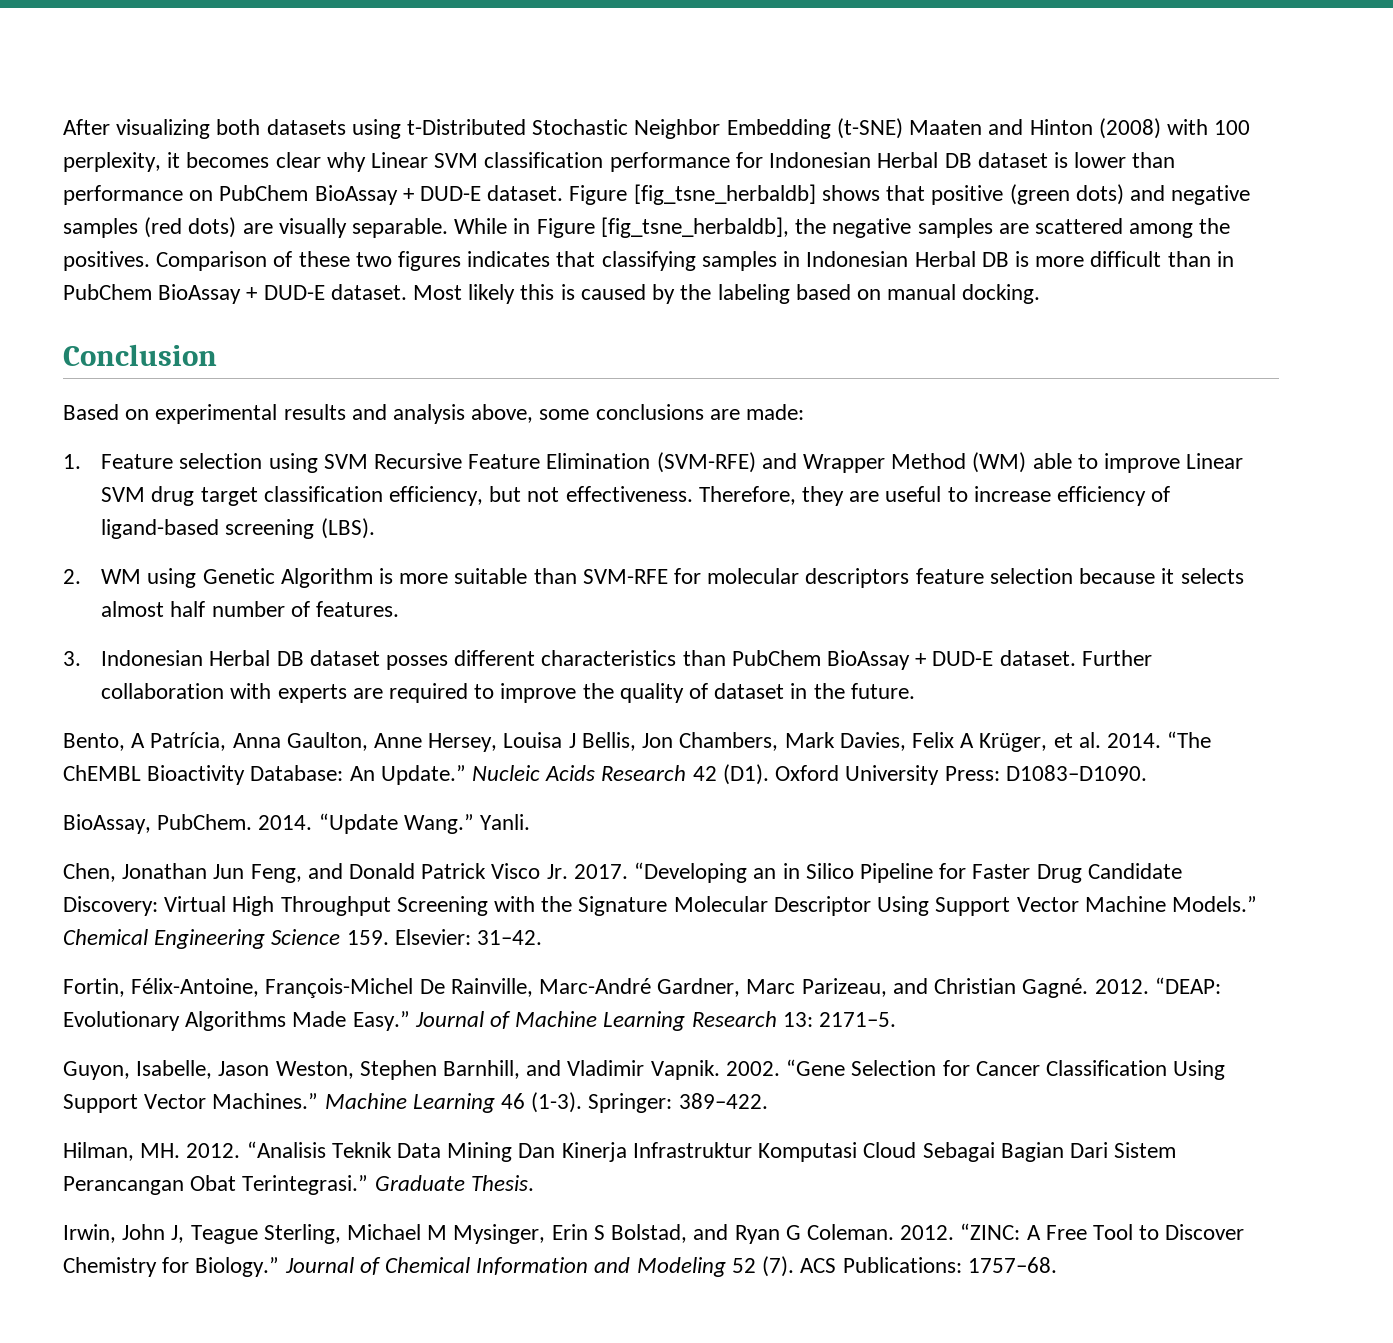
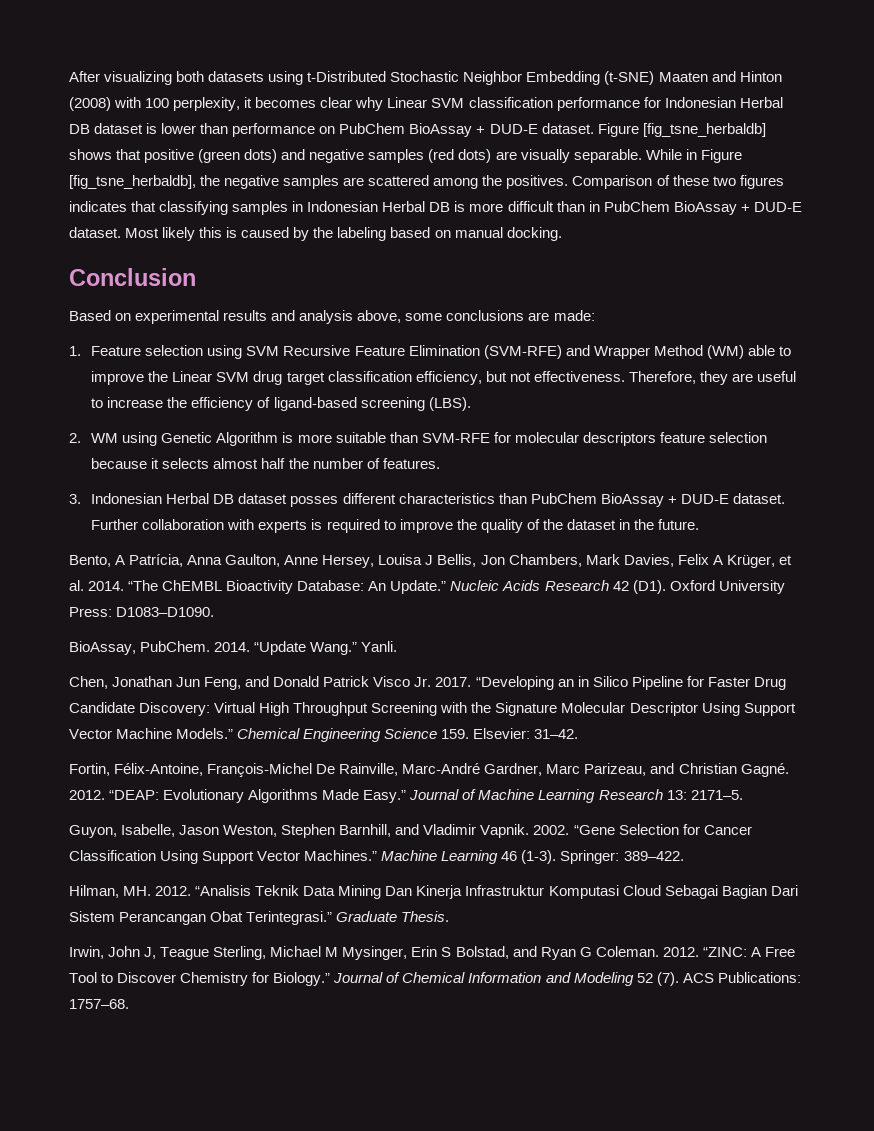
(1181, 463) none -> [148,371,169,382] the
(1051, 494) none -> [167,397,188,408] the
(206, 609) none -> [288,458,309,469] the
[352,688,383,699] are -> [311,519,323,530] is
(709, 691) none -> [542,519,563,530] the

